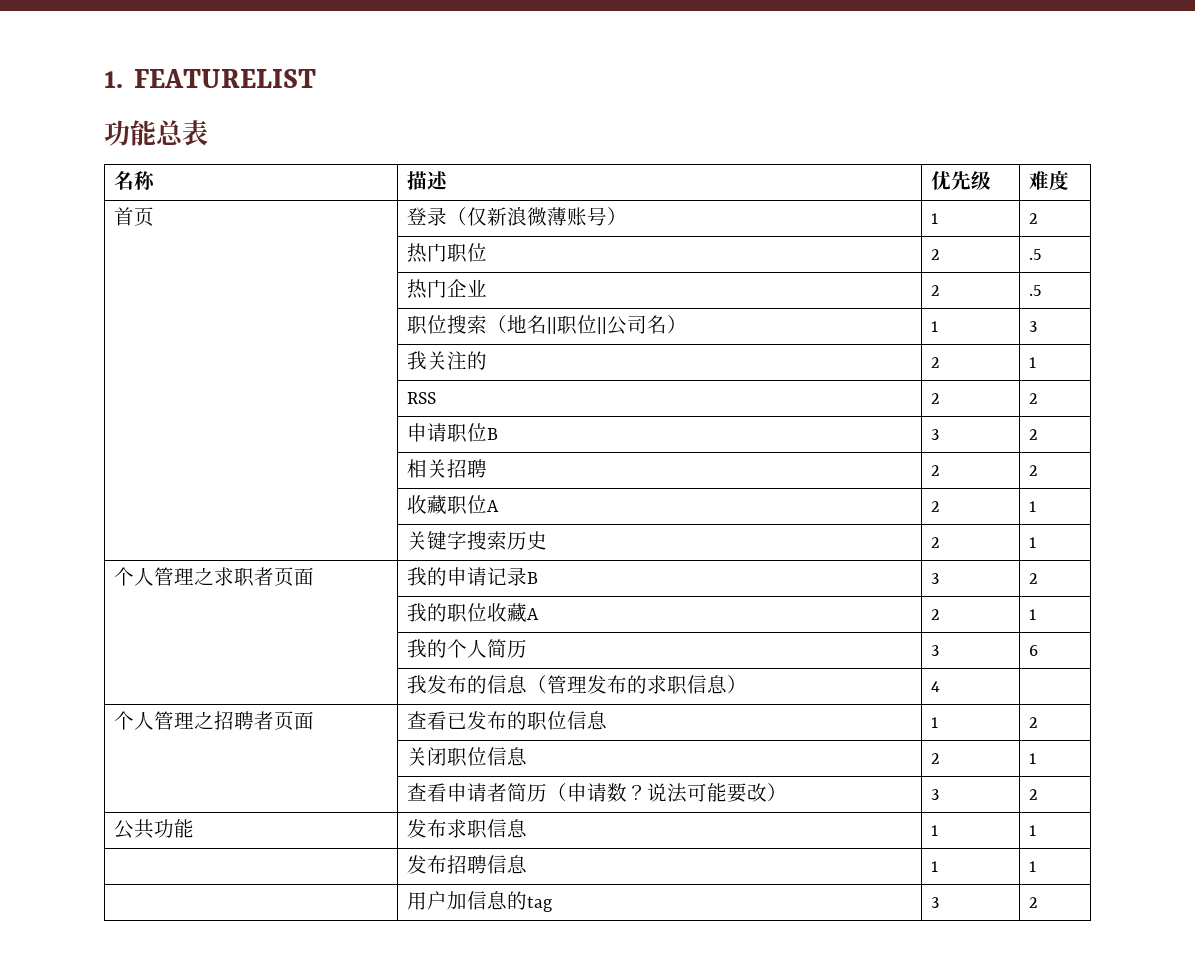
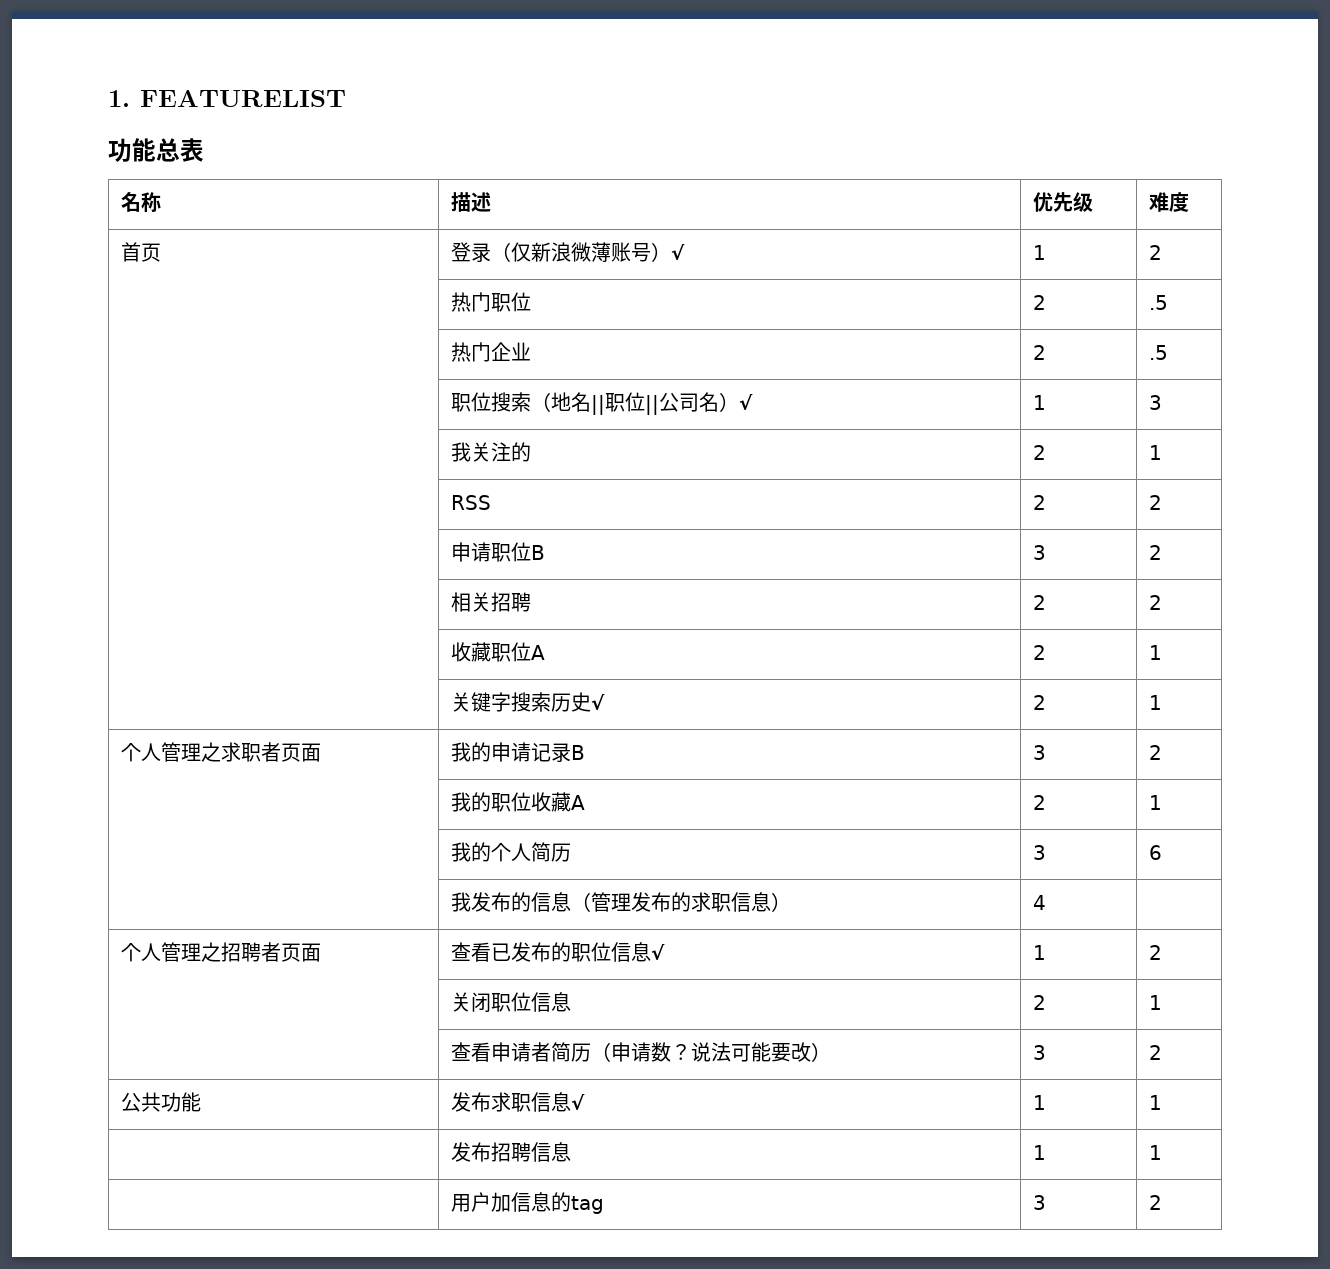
(627, 216) none -> [671,244,686,260] √
(687, 324) none -> [739,394,754,410] √
(547, 540) none -> [591,694,606,710] √
(607, 720) none -> [651,944,666,960] √
(527, 828) none -> [571,1094,586,1110] √

